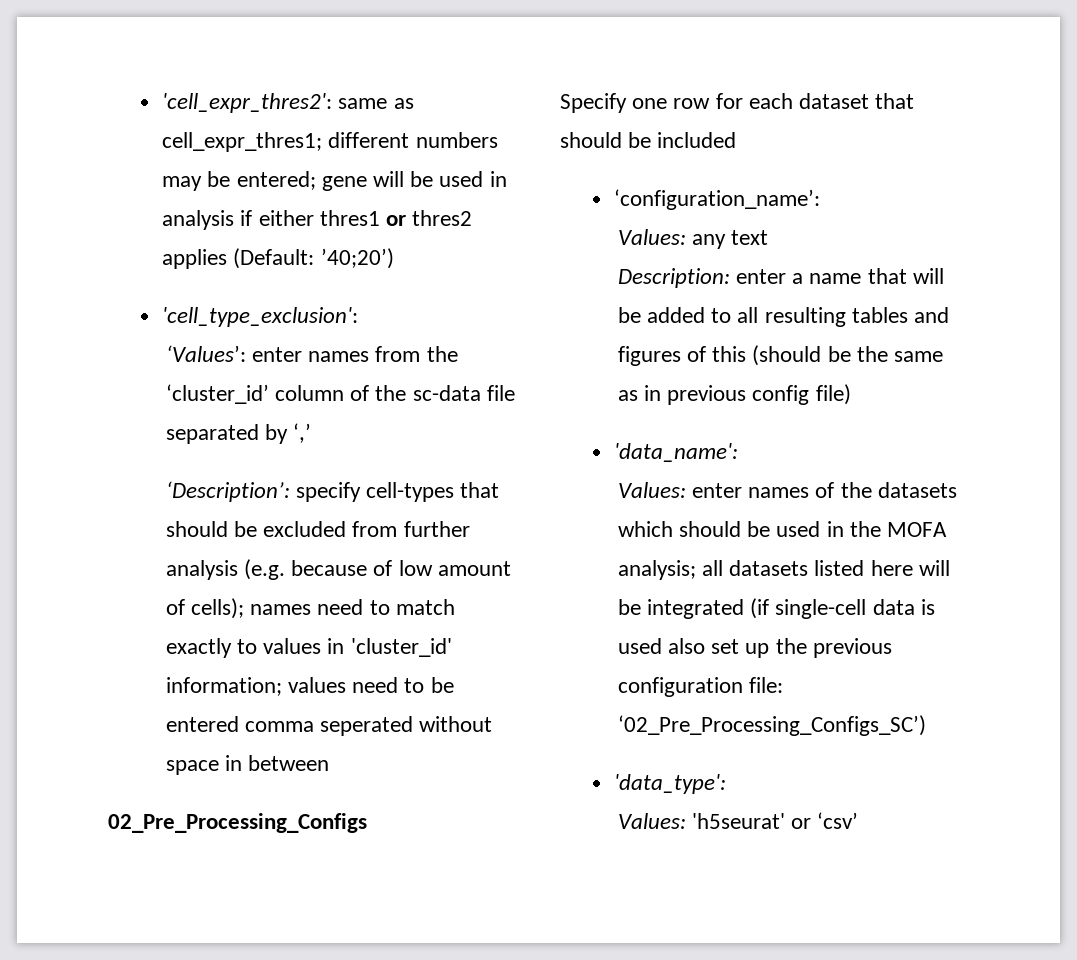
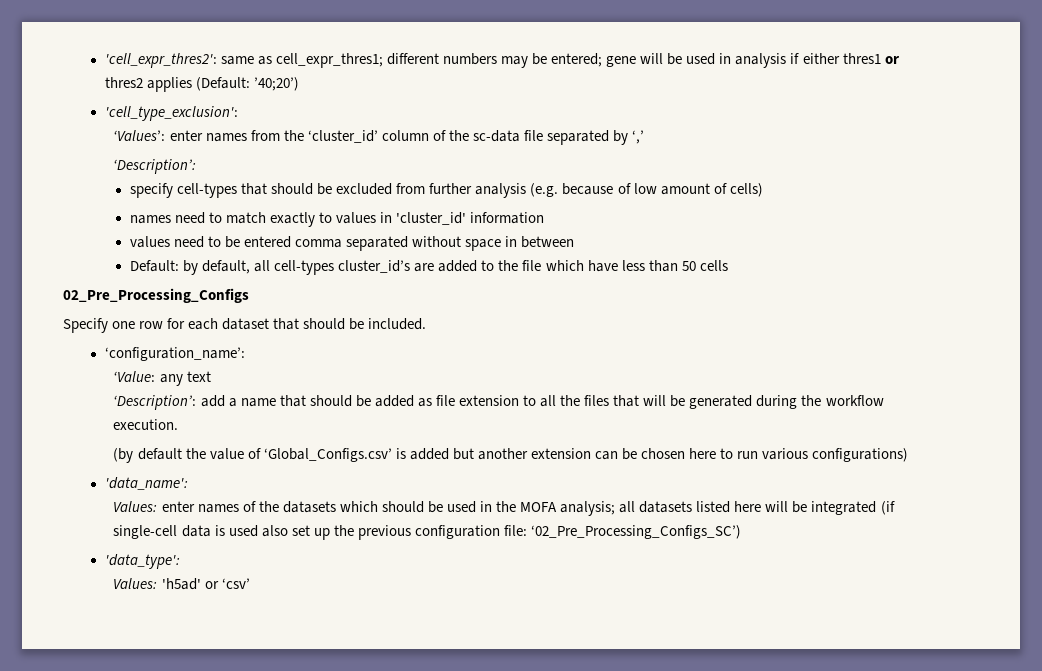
(290, 491) none -> (197, 166) //
[190,598,244,619] cells); -> [729,183,763,197] cells) //
[165,677,282,696] information; -> [470,212,545,224] information //
[320,716,414,736] seperated -> [346,236,409,251] separated
(330, 763) none -> [129,260,728,275] // Default: by default, all cell-types cluster_id’s are added to the file which have less than 50 cells
[657,132,737,148] included -> [368,318,427,330] included.
[617,229,686,245] Values: -> [113,371,156,382] ‘Value:
[617,268,786,288] Description: enter -> [113,395,225,410] ‘Description’: add
[912,268,944,284] [617,307,949,327] [617,345,943,366] [617,384,851,405] will be added to all resulting tables and figures of this (should be the same as in previous config file) -> [309,395,884,409] [113,419,179,430] [113,448,909,463] should be added as file extension to all the files that will be generated during the workflow execution. // (by default the value of ‘Global_Configs.csv’ is added but another extension can be chosen here to run various configurations)
[691,813,785,829] 'h5seurat' -> [161,578,201,590] 'h5ad'

